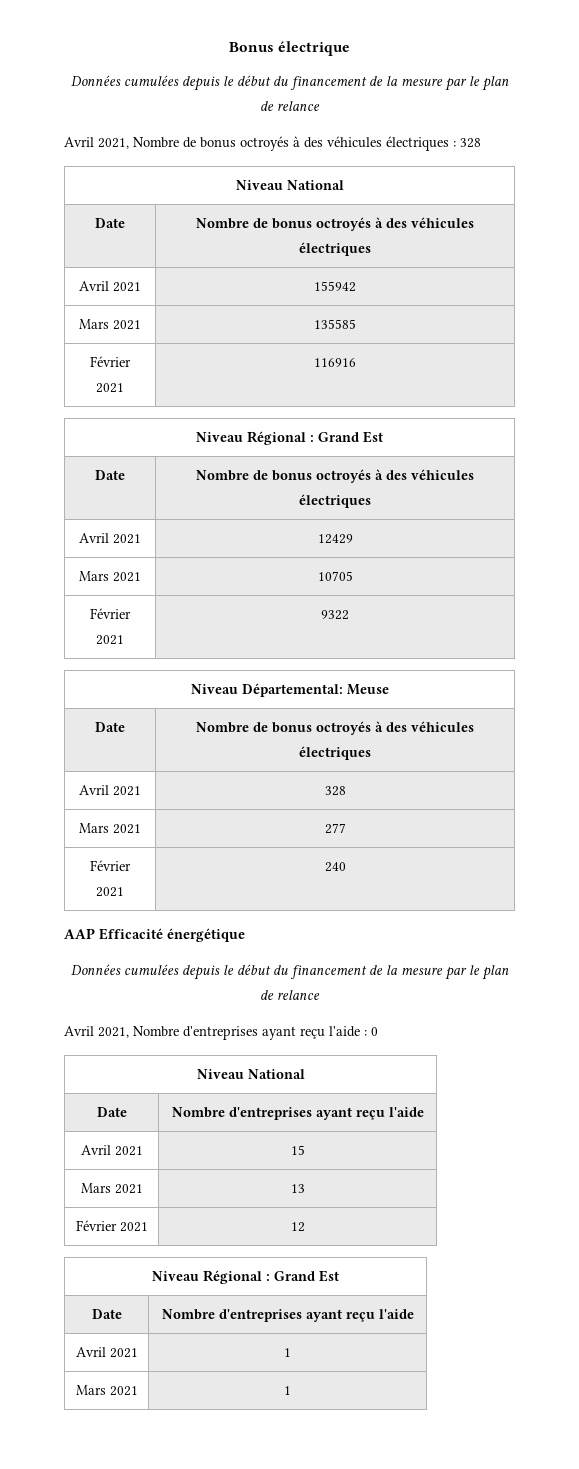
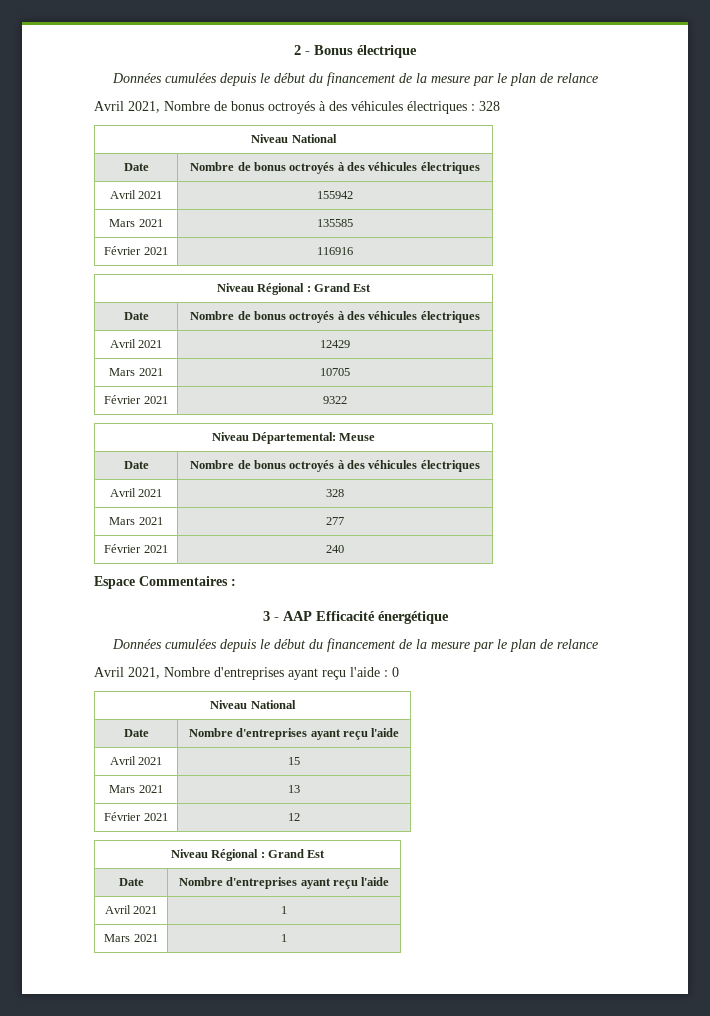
(228, 47) none -> [294,45,310,55] 2 -
(346, 867) none -> [94,576,236,589] [262,611,279,621] Espace Commentaires : // 3 -

